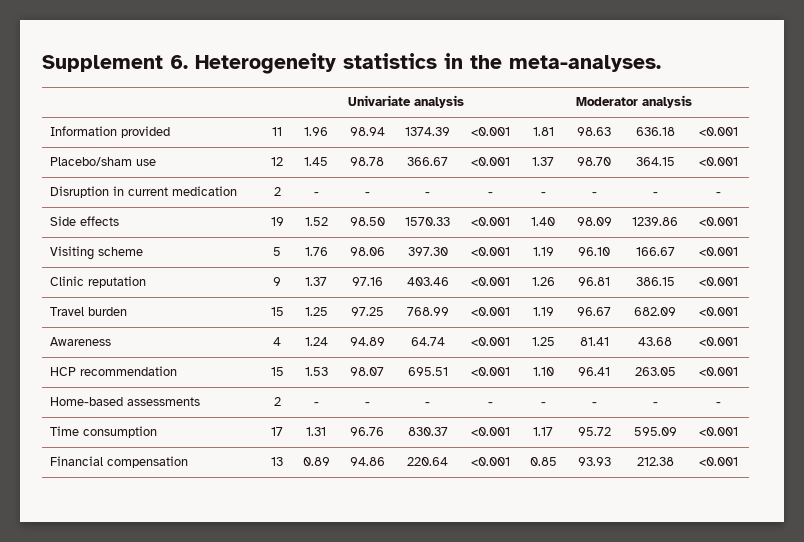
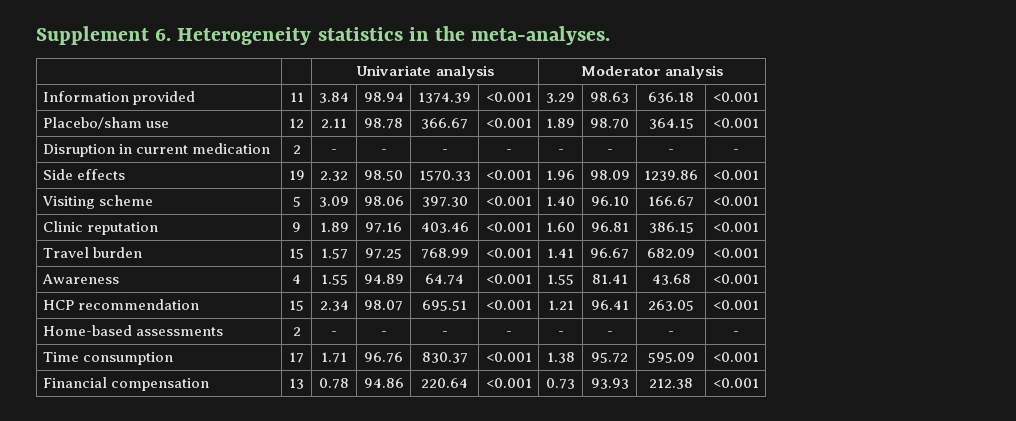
[304,127,328,136] 1.96 -> [319,92,349,103] 3.84
[532,127,554,136] 1.81 -> [546,92,575,103] 3.29
[304,157,328,166] 1.45 -> [321,118,347,128] 2.11
[532,157,554,166] 1.37 -> [546,118,575,128] 1.89
[304,217,328,226] 1.52 -> [320,171,348,181] 2.32
[531,217,555,226] 1.40 -> [546,170,575,180] 1.96
[304,247,328,256] 1.76 -> [319,196,349,207] 3.09
[532,247,554,256] 1.19 -> [546,196,575,206] 1.40
[305,277,327,286] 1.37 -> [319,222,349,232] 1.89
[531,277,555,286] 1.26 -> [546,222,575,232] 1.60
[304,307,328,316] 1.25 -> [320,248,348,259] 1.57
[532,307,554,316] 1.19 -> [547,248,574,258] 1.41
[304,337,328,346] 1.24 -> [320,274,348,285] 1.55
[531,337,555,346] 1.25 -> [547,274,574,285] 1.55
[304,367,328,376] 1.53 -> [319,300,349,311] 2.34
[532,367,554,376] 1.10 -> [547,300,574,310] 1.21
[306,427,326,436] 1.31 -> [321,352,347,363] 1.71
[533,427,553,436] 1.17 -> [546,352,575,363] 1.38
[302,457,330,466] 0.89 -> [319,378,349,389] 0.78
[529,457,557,466] 0.85 -> [546,378,575,389] 0.73

